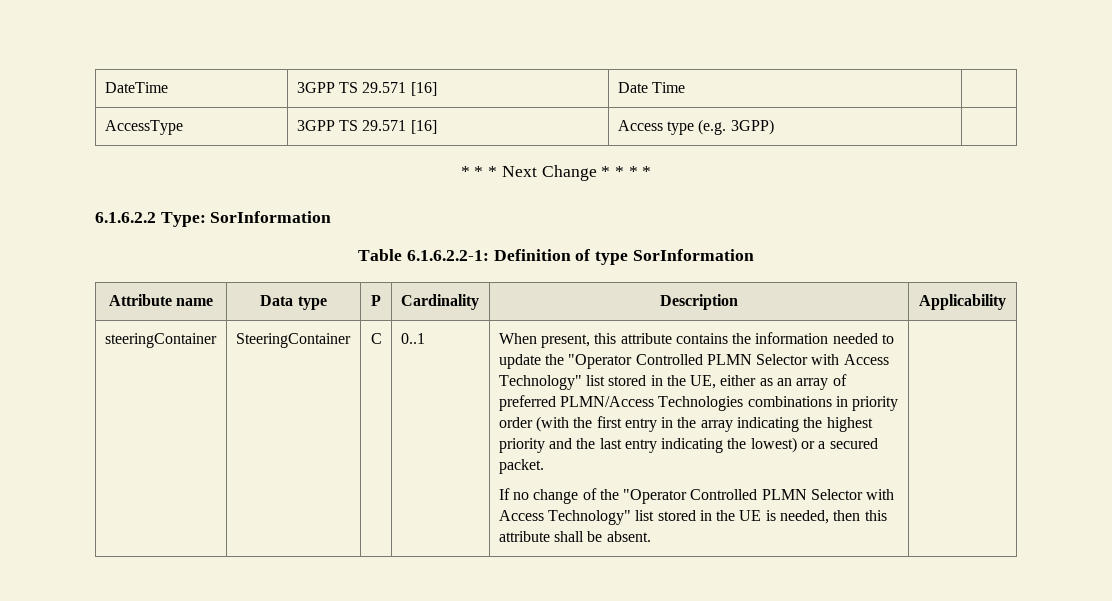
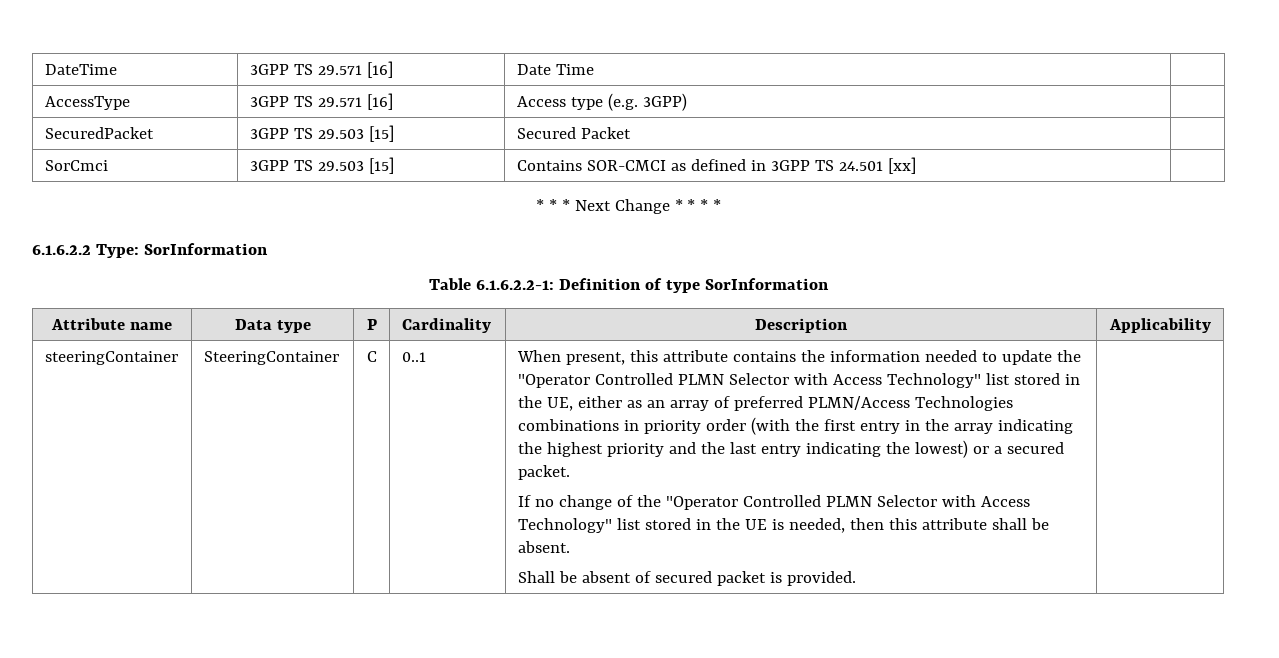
(774, 127) none -> [44,127,154,139] [249,125,394,142] [516,127,631,139] [44,160,108,171] [249,157,394,174] [516,157,916,174] // SecuredPacket | 3GPP TS 29.503 [15] | Secured Packet | // SorCmci | 3GPP TS 29.503 [15] | Contains SOR-CMCI as defined in 3GPP TS 24.501 [xx] |
(651, 536) none -> [517,571,856,586] // Shall be absent of secured packet is provided.

